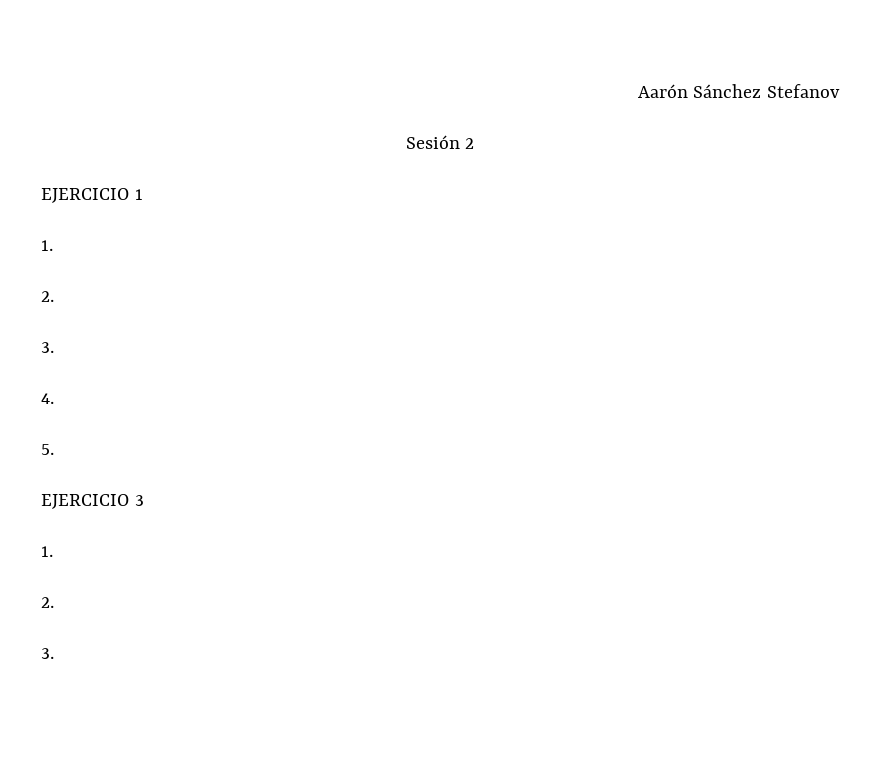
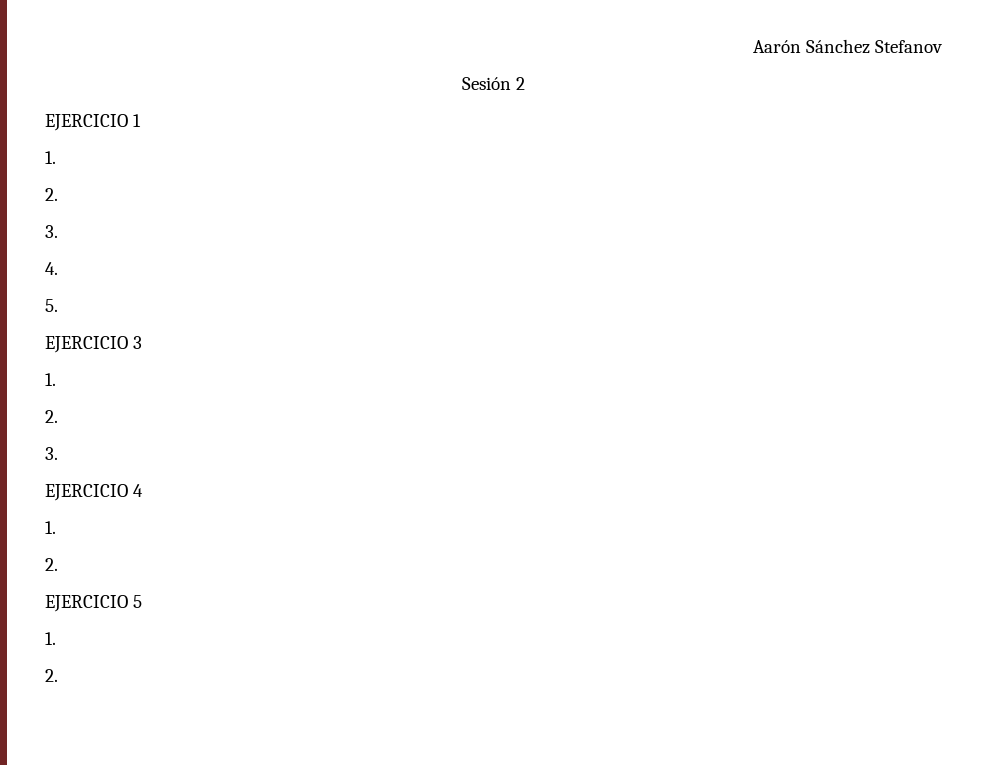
(54, 653) none -> [45,484,144,501] [45,521,56,534] [45,558,58,571] [45,595,143,612] [45,632,56,645] [45,669,58,682] // EJERCICIO 4 // 1. // 2. // EJERCICIO 5 // 1. // 2.

